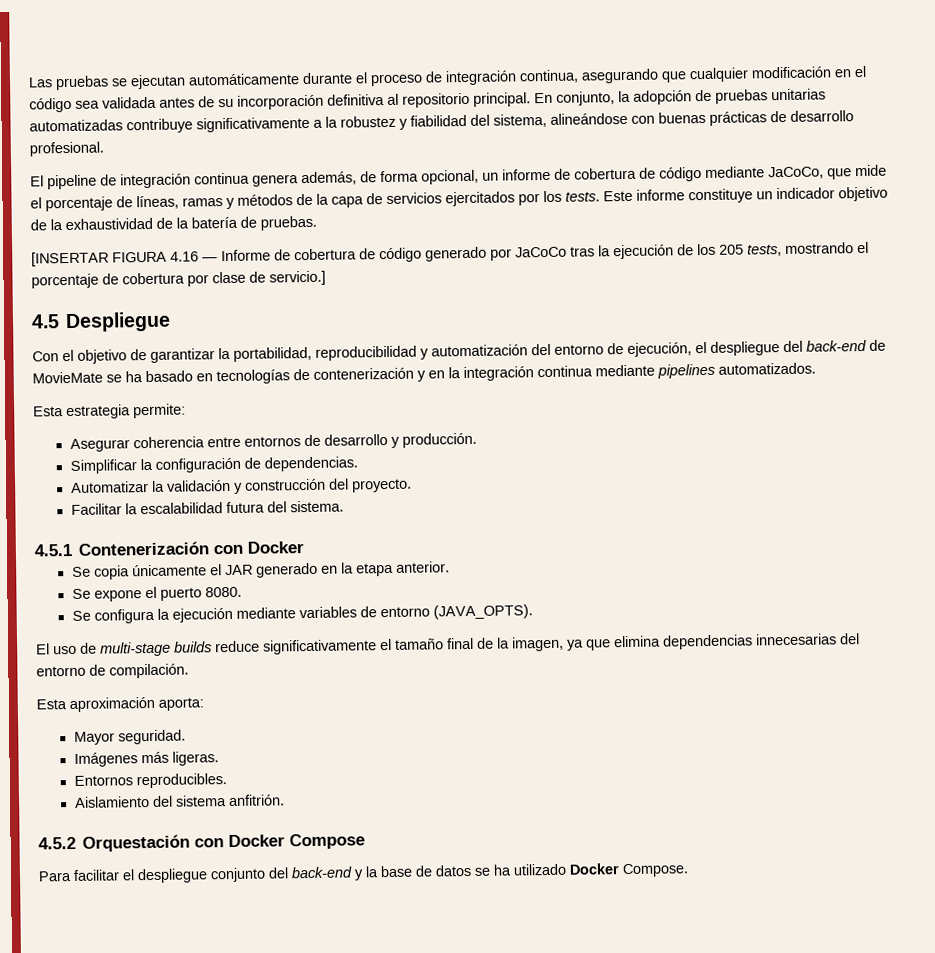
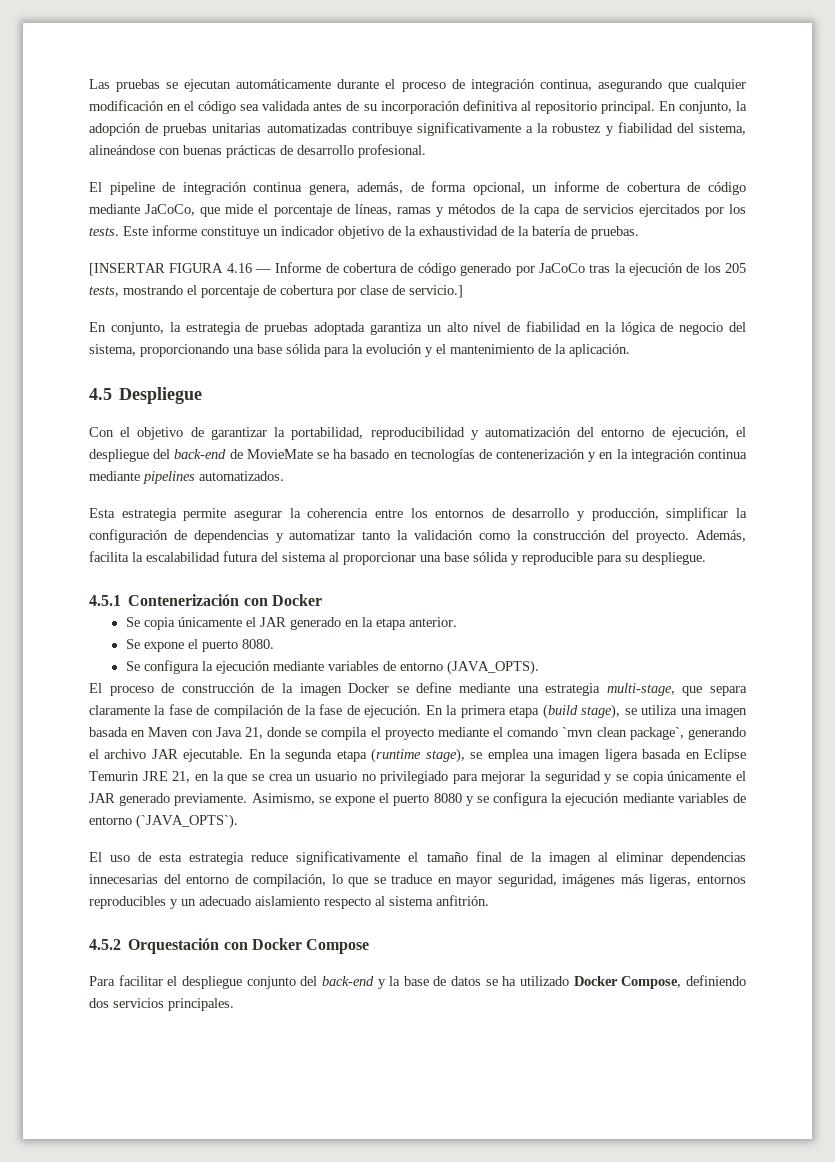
[252,174,299,187] genera -> [308,184,350,195] genera,
(326, 278) none -> [89,321,746,335] [89,344,630,357] // En conjunto, la estrategia de pruebas adoptada garantiza un alto nivel de fiabilidad en la lógica de negocio del sistema, proporcionando una base sólida para la evolución y el mantenimiento de la aplicación.
[133,403,186,419] [69,438,130,452] permite: // Asegurar -> [183,508,301,521] permite asegurar la
(241, 442) none -> [410,508,428,518] los
[401,432,477,448] [69,459,137,474] producción. // Simplificar -> [591,507,729,521] producción, simplificar
[263,456,358,472] [70,479,243,494] dependencias. // Automatizar la validación y -> [193,530,528,543] dependencias y automatizar tanto la validación como la
[70,503,122,515] // Facilitar -> [696,530,746,542] [89,551,129,562] Además, facilita
[289,500,344,513] sistema. -> [282,552,706,565] sistema al proporcionar una base sólida y reproducible para su despliegue.
(533, 612) none -> [89,682,748,696] [89,704,748,719] [89,727,746,740] [89,748,746,763] [89,771,746,784] [89,792,746,806] [89,814,238,829] // El proceso de construcción de la imagen Docker se define mediante una estrategia multi-stage, que separa claramente la fase de compilación de la fase de ejecución. En la primera etapa (build stage), se utiliza una imagen basada en Maven con Java 21, donde se compila el proyecto mediante el comando `mvn clean package`, generando el archivo JAR ejecutable. En la segunda etapa (runtime stage), se emplea una imagen ligera basada en Eclipse Temurin JRE 21, en la que se crea un usuario no privilegiado para mejorar la seguridad y se copia únicamente el JAR generado previamente. Asimismo, se expone el puerto 8080 y se configura la ejecución mediante variables de entorno (`JAVA_OPTS`).
[100,641,212,657] multi-stage builds -> [159,852,245,865] esta estrategia
[512,635,661,652] imagen, ya que elimina -> [548,852,663,865] imagen al eliminar
[109,663,189,679] [36,696,204,713] [73,729,186,745] [73,751,219,767] [73,773,227,789] [73,795,173,808] compilación. // Esta aproximación aporta: // Mayor seguridad. // Imágenes más ligeras. // Entornos reproducibles. // Aislamiento del -> [253,874,746,887] [89,896,385,909] compilación, lo que se traduce en mayor seguridad, imágenes más ligeras, entornos reproducibles y un adecuado aislamiento respecto al
[622,863,689,878] Compose. -> [621,975,746,989] [89,998,234,1011] Compose, definiendo dos servicios principales.

